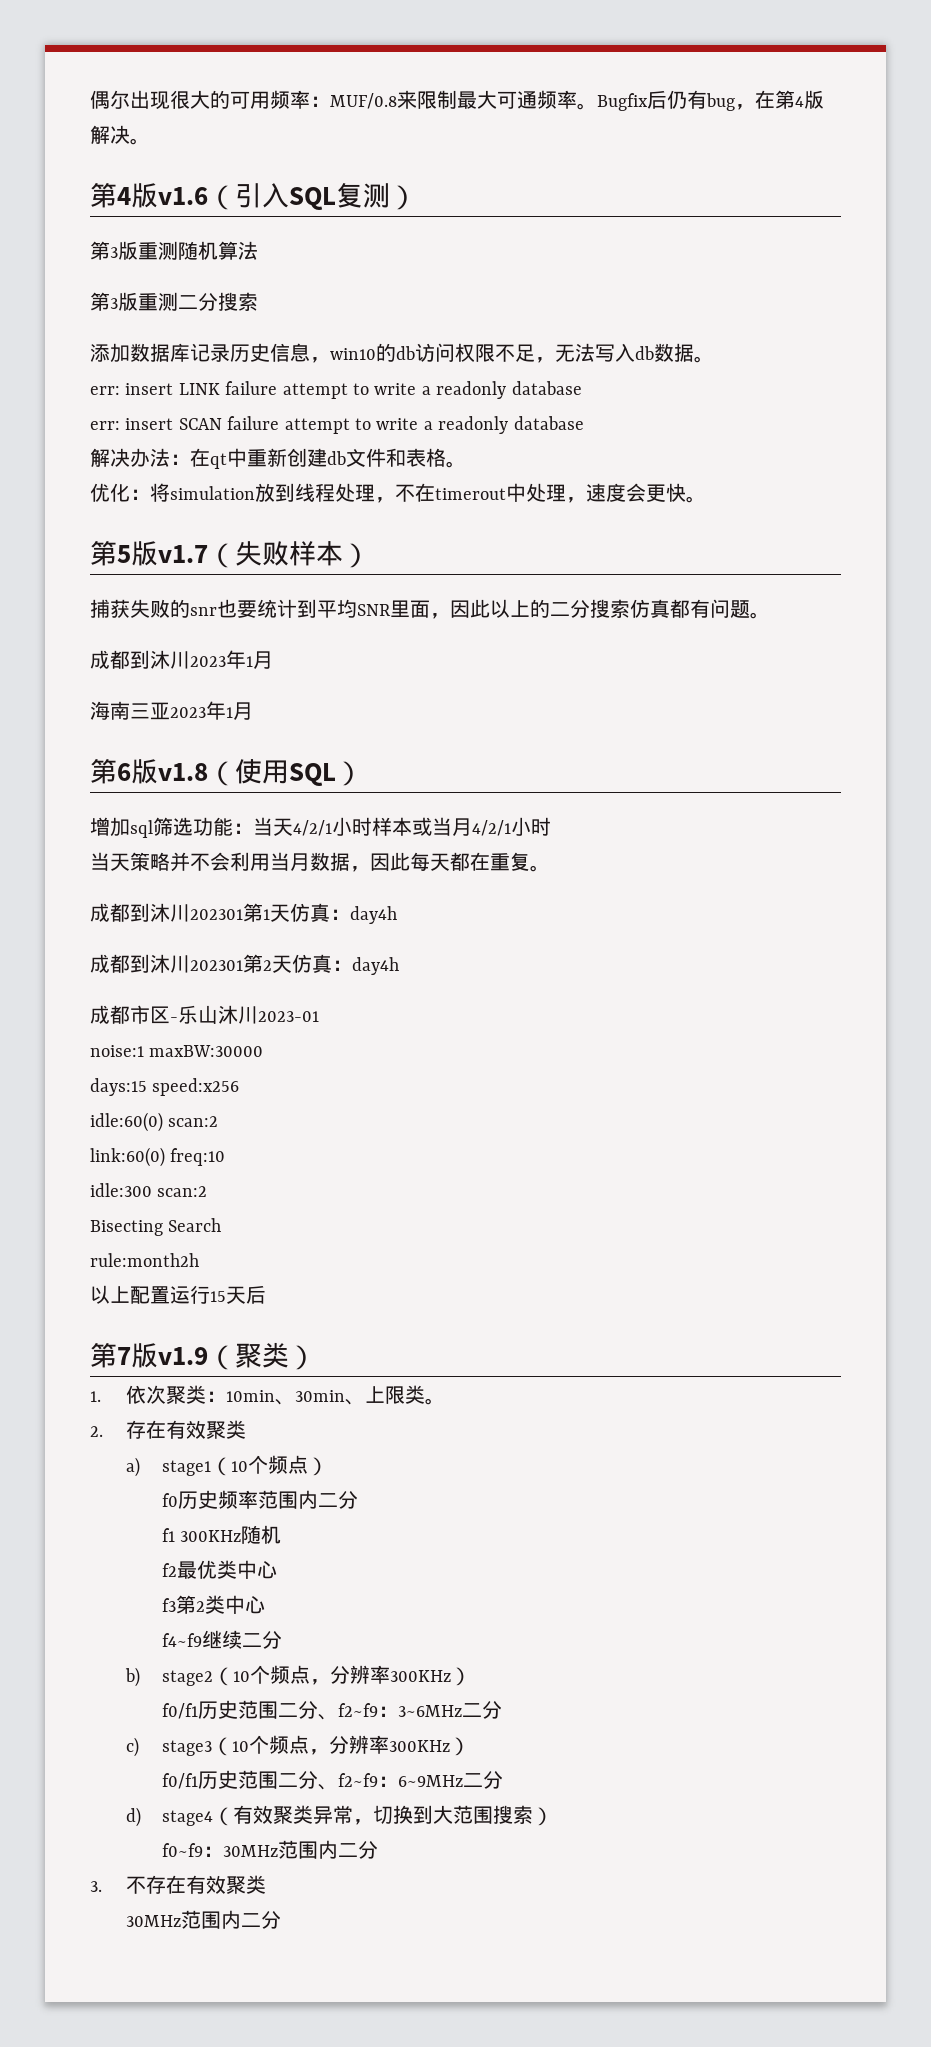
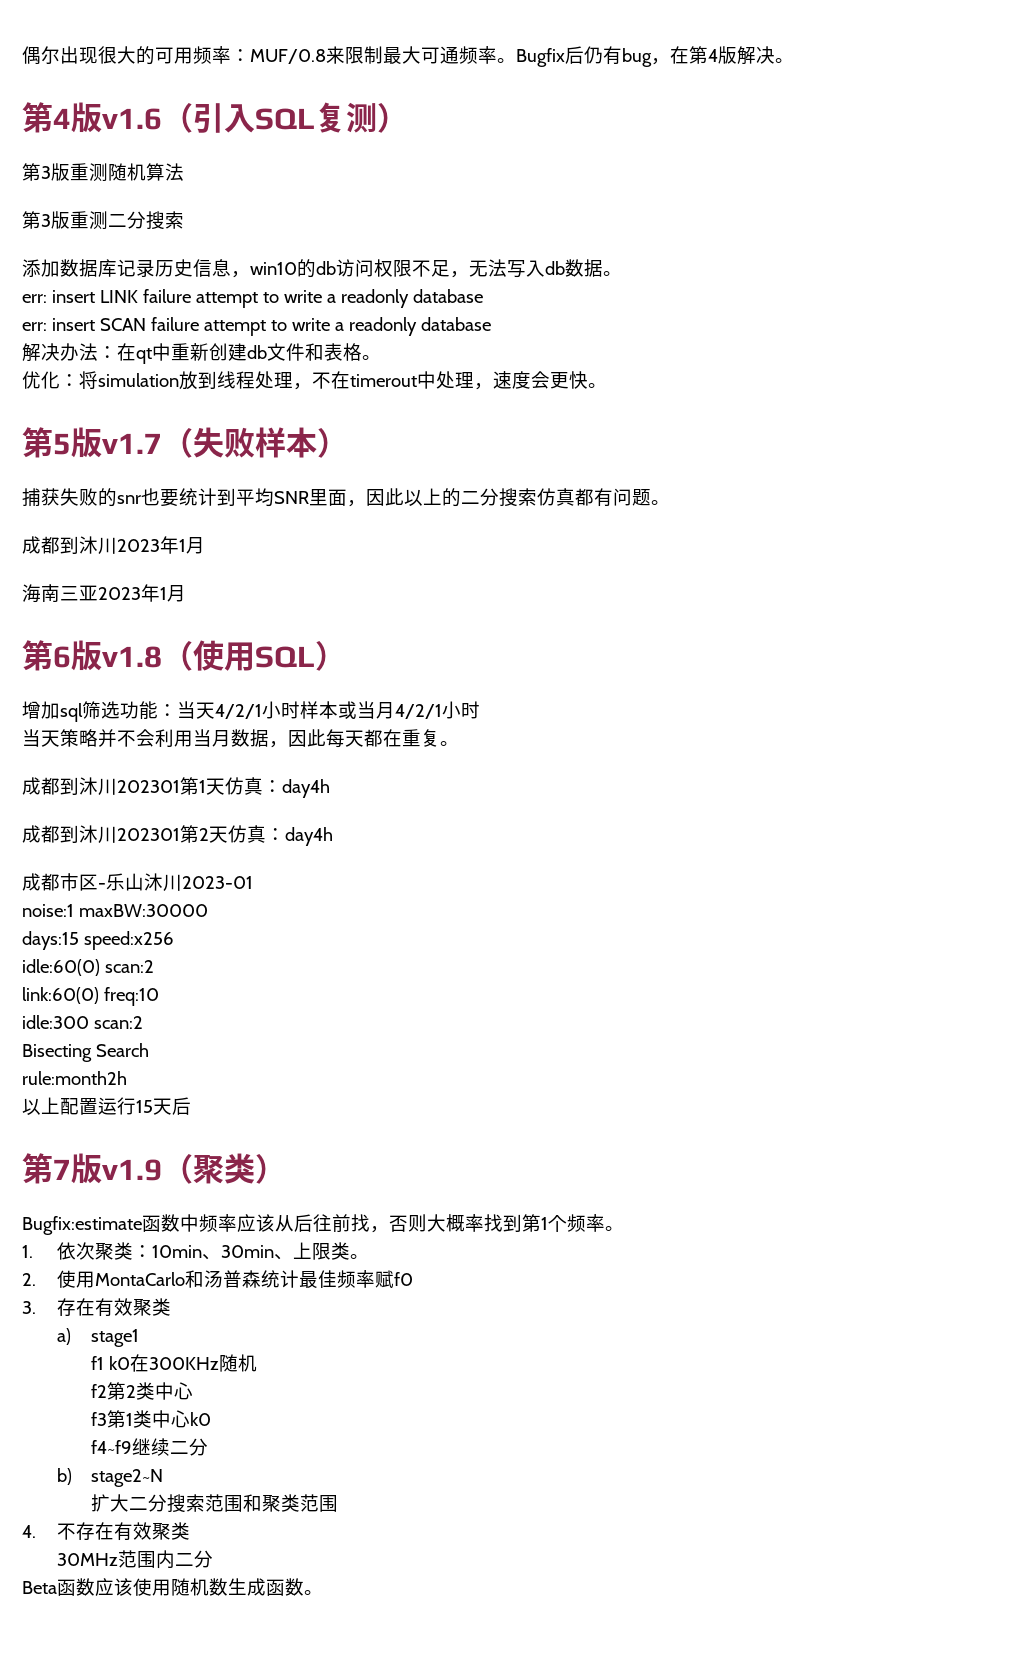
(316, 1357) none -> [22,1214,624,1235] // Bugfix:estimate函数中频率应该从后往前找，否则大概率找到第1个频率。
(103, 1431) none -> [56,1270,413,1288] [22,1301,36,1314] 使用MontaCarlo和汤普森统计最佳频率赋f0 // 3.
[211,1455,329,1476] [162,1490,359,1509] （10个频点） // f0历史频率范围内二分 -> (140, 1338) none
(176, 1535) none -> [109,1354,150,1372] k0在
[177,1560,218,1579] 最优 -> [107,1382,137,1400] 第2
[196,1595,266,1614] 2类中心 -> [126,1410,212,1428] 1类中心k0
[162,1665,472,1686] [162,1700,503,1720] [126,1735,471,1757] [162,1770,504,1790] [126,1805,554,1827] [162,1840,379,1859] [90,1881,102,1892] stage2（10个频点，分辨率300KHz） // f0/f1历史范围二分、f2~f9：3~6MHz二分 // c) stage3（10个频点，分辨率300KHz） // f0/f1历史范围二分、f2~f9：6~9MHz二分 // d) stage4（有效聚类异常，切换到大范围搜索） // f0~f9：30MHz范围内二分 // 3. -> [91,1469,164,1487] [91,1494,339,1513] [22,1525,36,1538] stage2~N // 扩大二分搜索范围和聚类范围 // 4.
(282, 1919) none -> [22,1578,323,1596] // Beta函数应该使用随机数生成函数。

